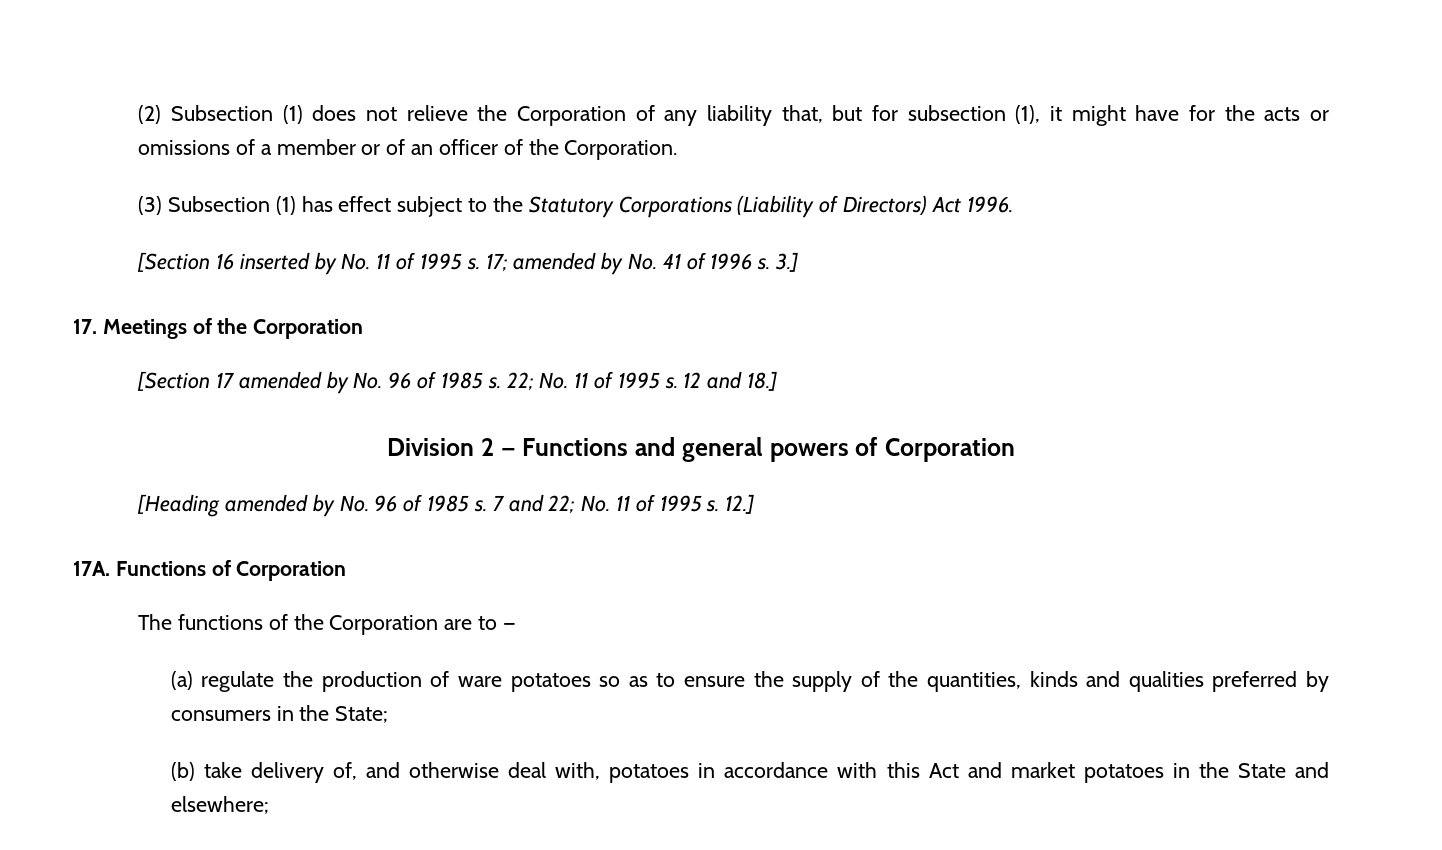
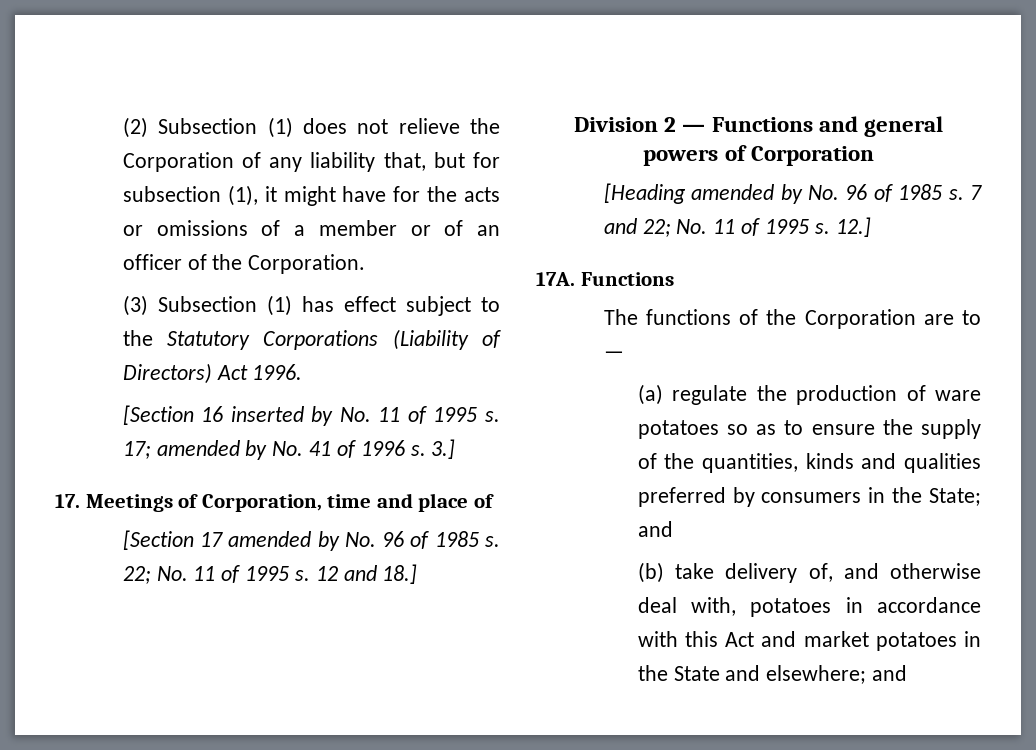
[217,318,364,339] the Corporation -> [201,493,494,512] Corporation, time and place of
[211,560,347,581] of Corporation -> (674, 279) none
(389, 714) none -> [637,521,673,537] and
(269, 805) none -> [872,665,908,681] and

